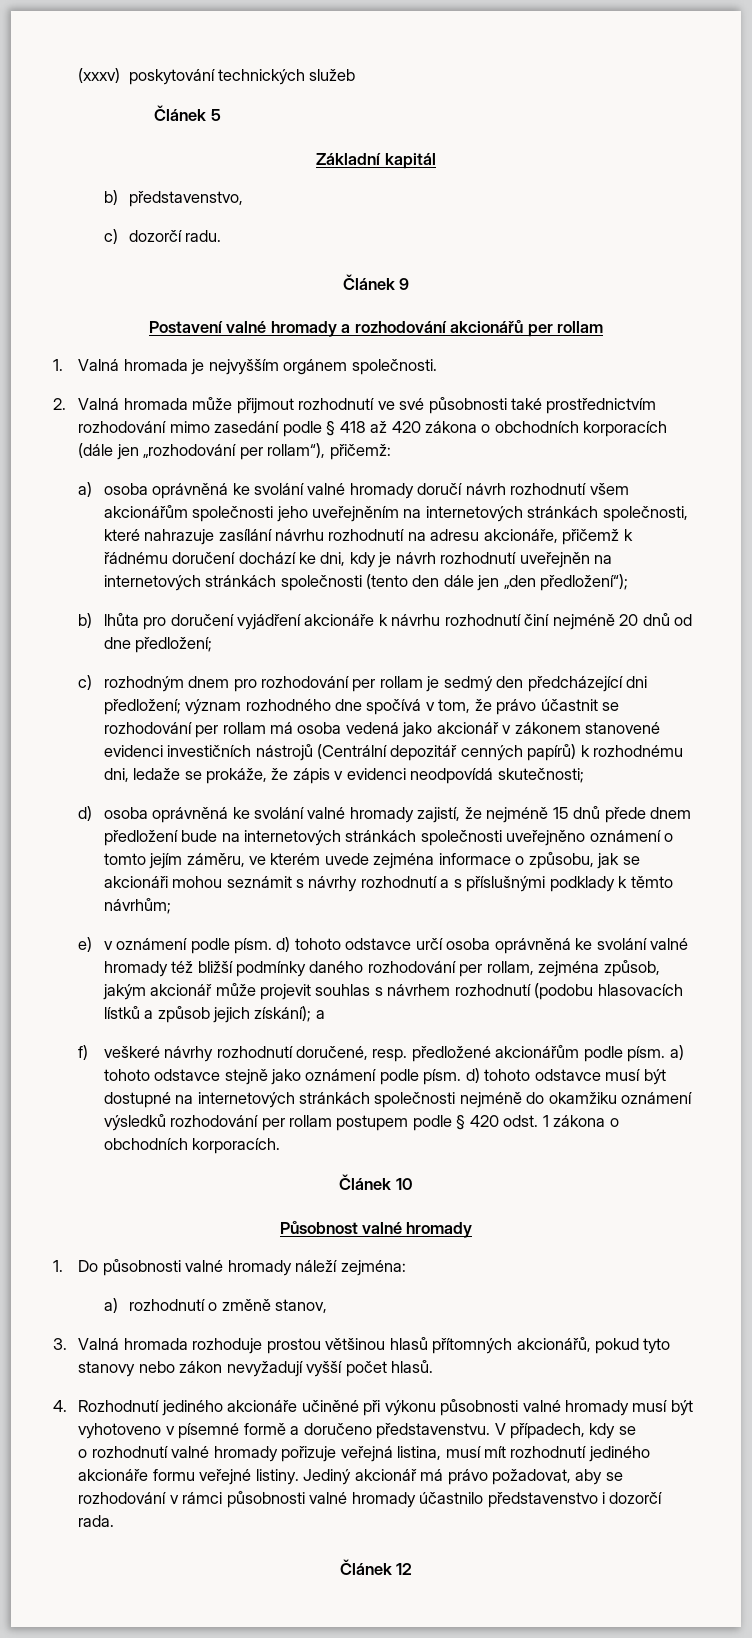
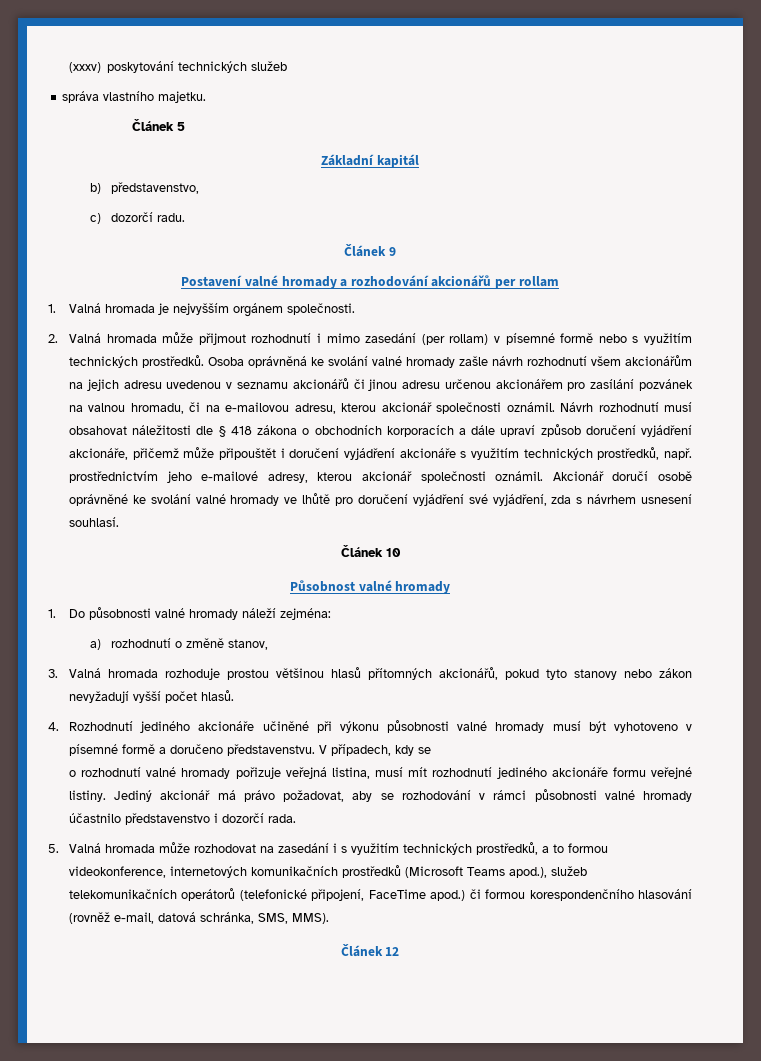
(356, 75) none -> [62,91,207,103] // správa vlastního majetku.
[377,397,657,414] [78,421,668,437] [78,443,391,460] [78,482,463,499] ve své působnosti také prostřednictvím rozhodování mimo zasedání podle § 418 až 420 zákona o obchodních korporacích (dále jen „rozhodování per rollam“), přičemž: // a) osoba oprávněná ke svolání valné hromady doručí -> [316,333,693,345] [68,355,488,368] i mimo zasedání (per rollam) v písemné formě nebo s využitím technických prostředků. Osoba oprávněná ke svolání valné hromady zašle
[192,506,688,522] [103,529,633,545] [103,552,613,568] [103,574,629,591] [78,613,693,630] [103,637,213,653] [78,675,648,692] [103,699,620,715] [103,722,661,738] [103,744,684,761] [103,768,584,784] [78,806,692,823] [103,830,674,846] [103,852,640,869] [103,876,673,892] [103,898,171,914] [78,937,689,954] [103,960,660,977] [102,983,683,1000] [103,1006,325,1023] [78,1045,684,1062] [103,1068,666,1085] [103,1092,693,1108] [103,1114,619,1131] [103,1138,281,1154] společnosti jeho uveřejněním na internetových stránkách společnosti, které nahrazuje zasílání návrhu rozhodnutí na adresu akcionáře, přičemž k řádnému doručení dochází ke dni, kdy je návrh rozhodnutí uveřejněn na internetových stránkách společnosti (tento den dále jen „den předložení“); // b) lhůta pro doručení vyjádření akcionáře k návrhu rozhodnutí činí nejméně 20 dnů od dne předložení; // c) rozhodným dnem pro rozhodování per rollam je sedmý den předcházející dni předložení; význam rozhodného dne spočívá v tom, že právo účastnit se rozhodování per rollam má osoba vedená jako akcionář v zákonem stanovené evidenci investičních nástrojů (Centrální depozitář cenných papírů) k rozhodnému dni, ledaže se prokáže, že zápis v evidenci neodpovídá skutečnosti; // d) osoba oprávněná ke svolání valné hromady zajistí, že nejméně 15 dnů přede dnem předložení bude na internetových stránkách společnosti uveřejněno oznámení o tomto jejím záměru, ve kterém uvede zejména informace o způsobu, jak se akcionáři mohou seznámit s návrhy rozhodnutí a s příslušnými podklady k těmto návrhům; // e) v oznámení podle písm. d) tohoto odstavce určí osoba oprávněná ke svolání valné hromady též bližší podmínky daného rozhodování per rollam, zejména způsob, jakým akcionář může projevit souhlas s návrhem rozhodnutí (podobu hlasovacích lístků a způsob jejich získání); a // f) veškeré návrhy rozhodnutí doručené, resp. předložené akcionářům podle písm. a) tohoto odstavce stejně jako oznámení podle písm. d) tohoto odstavce musí být dostupné na internetových stránkách společnosti nejméně do okamžiku oznámení výsledků rozhodování per rollam postupem podle § 420 odst. 1 zákona o obchodních korporacích. -> [68,378,694,391] [68,402,693,414] [68,424,692,437] [68,447,692,460] [68,471,692,483] [68,493,693,506] [68,517,119,527] na jejich adresu uvedenou v seznamu akcionářů či jinou adresu určenou akcionářem pro zasílání pozvánek na valnou hromadu, či na e-mailovou adresu, kterou akcionář společnosti oznámil. Návrh rozhodnutí musí obsahovat náležitosti dle § 418 zákona o obchodních korporacích a dále upraví způsob doručení vyjádření akcionáře, přičemž může připouštět i doručení vyjádření akcionáře s využitím technických prostředků, např. prostřednictvím jeho e-mailové adresy, kterou akcionář společnosti oznámil. Akcionář doručí osobě oprávněné ke svolání valné hromady ve lhůtě pro doručení vyjádření své vyjádření, zda s návrhem usnesení souhlasí.
(115, 1521) none -> [48,842,608,855] [68,865,587,878] [68,888,692,901] [68,912,329,924] // 5. Valná hromada může rozhodovat na zasedání i s využitím technických prostředků, a to formou videokonference, internetových komunikačních prostředků (Microsoft Teams apod.), služeb telekomunikačních operátorů (telefonické připojení, FaceTime apod.) či formou korespondenčního hlasování (rovněž e-mail, datová schránka, SMS, MMS).

